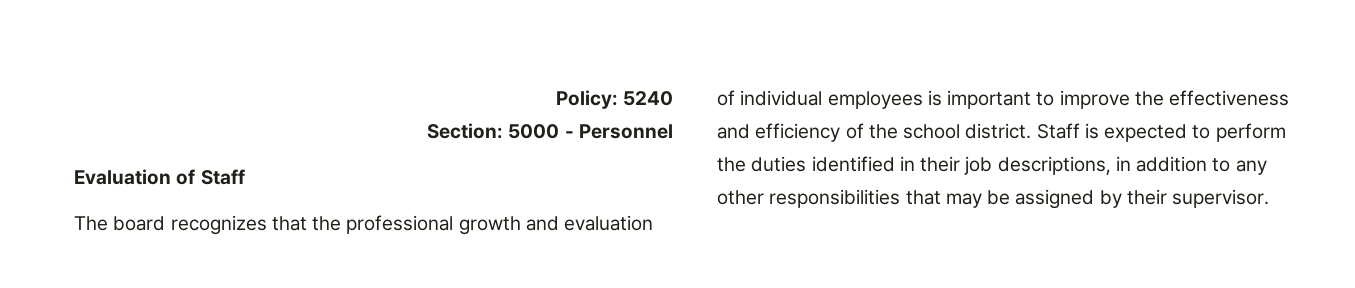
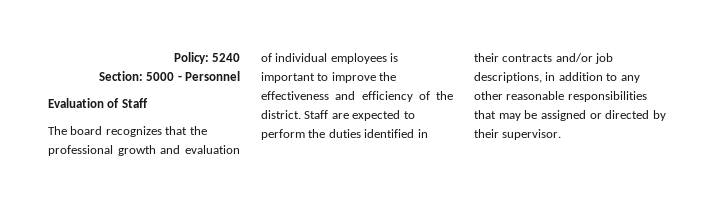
[903,124,961,139] school -> (453, 95) none
[1084,123,1099,139] is -> [331,113,349,119] are
(961, 164) none -> [502,53,593,62] contracts and/or
(764, 197) none -> [506,91,565,100] reasonable
(1095, 199) none -> [589,110,650,119] or directed

